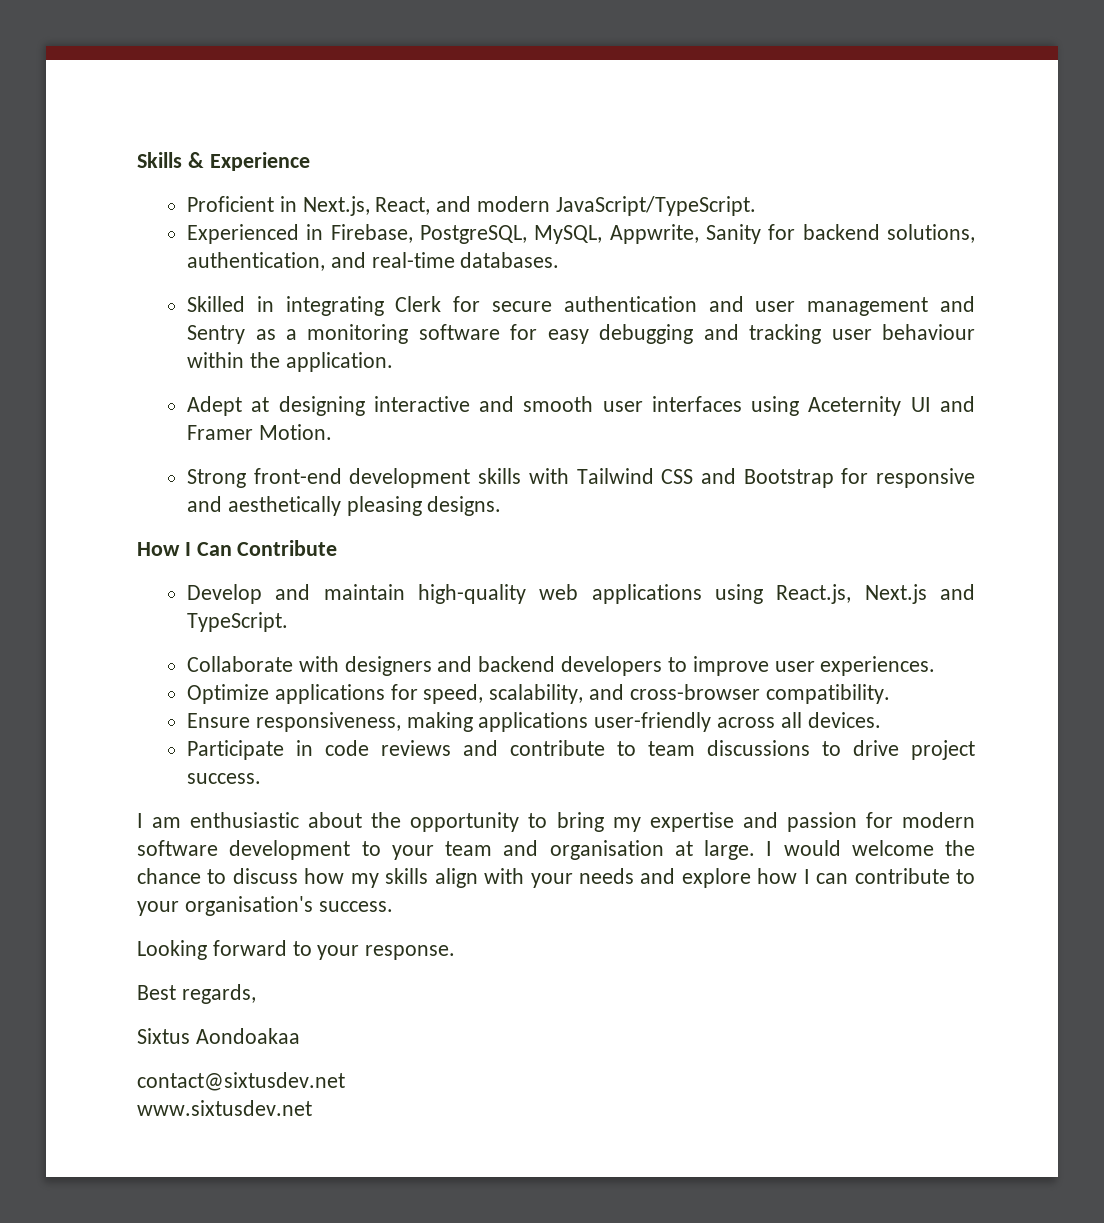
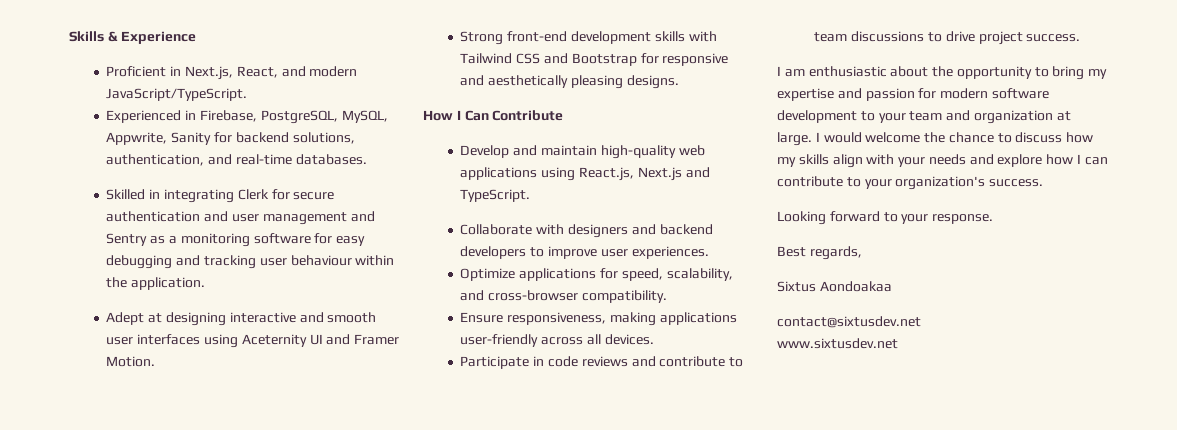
[549,840,664,860] organisation -> [973,110,1053,124] organization
[184,896,313,916] organisation's -> [895,176,986,190] organization's

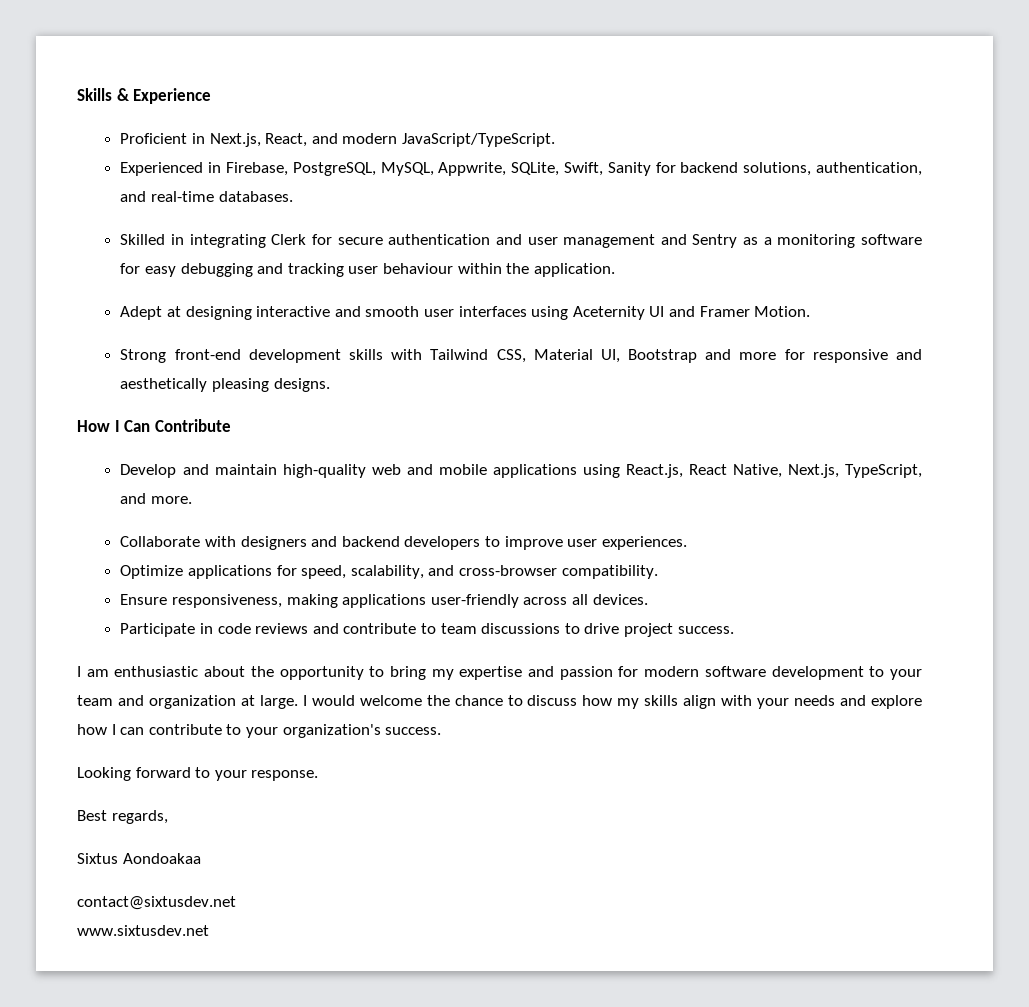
(168, 138) none -> [511,162,604,176] SQLite, Swift,
[516,53,637,66] CSS and Bootstrap -> [496,349,777,363] CSS, Material UI, Bootstrap and more
(705, 150) none -> [406,464,487,475] and mobile
[637,167,710,181] [460,189,531,202] Next.js and TypeScript. -> [688,464,923,478] [120,493,193,504] React Native, Next.js, TypeScript, and more.

